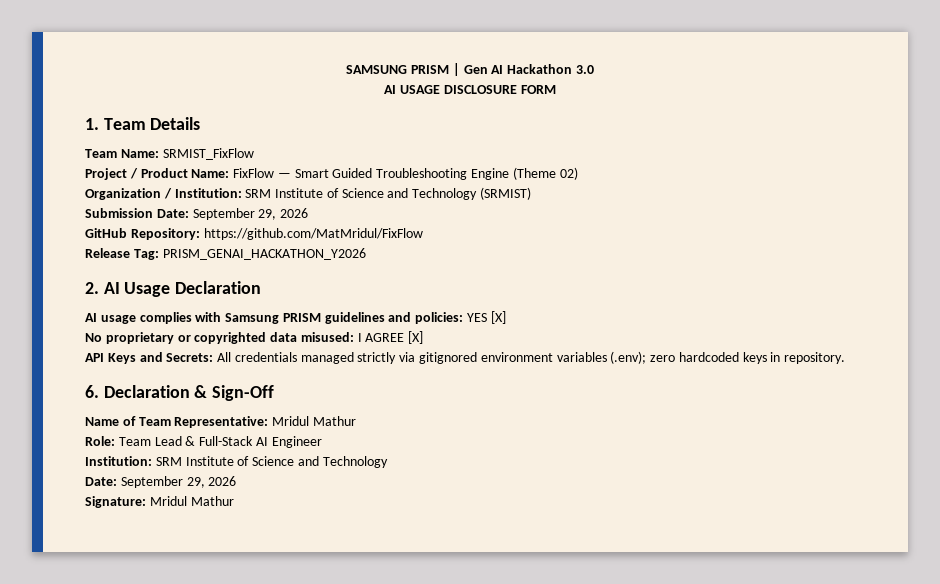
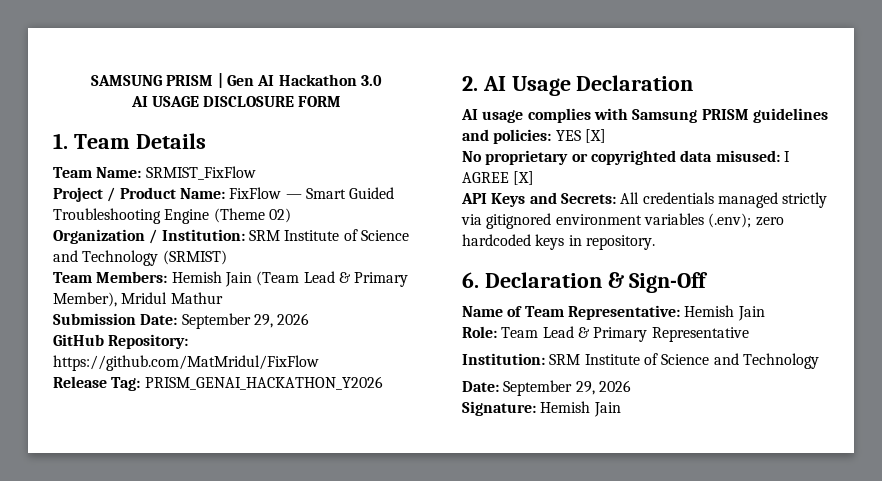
(532, 193) none -> [53,271,409,287] [53,292,223,307] // Team Members: Hemish Jain (Team Lead & Primary Member), Mridul Mathur
[272,416,356,426] Mridul Mathur -> [684,305,765,321] Hemish Jain
[199,436,322,448] Full-Stack AI Engineer -> [593,327,749,342] Primary Representative
[149,496,234,506] Mridul Mathur -> [540,401,621,417] Hemish Jain

